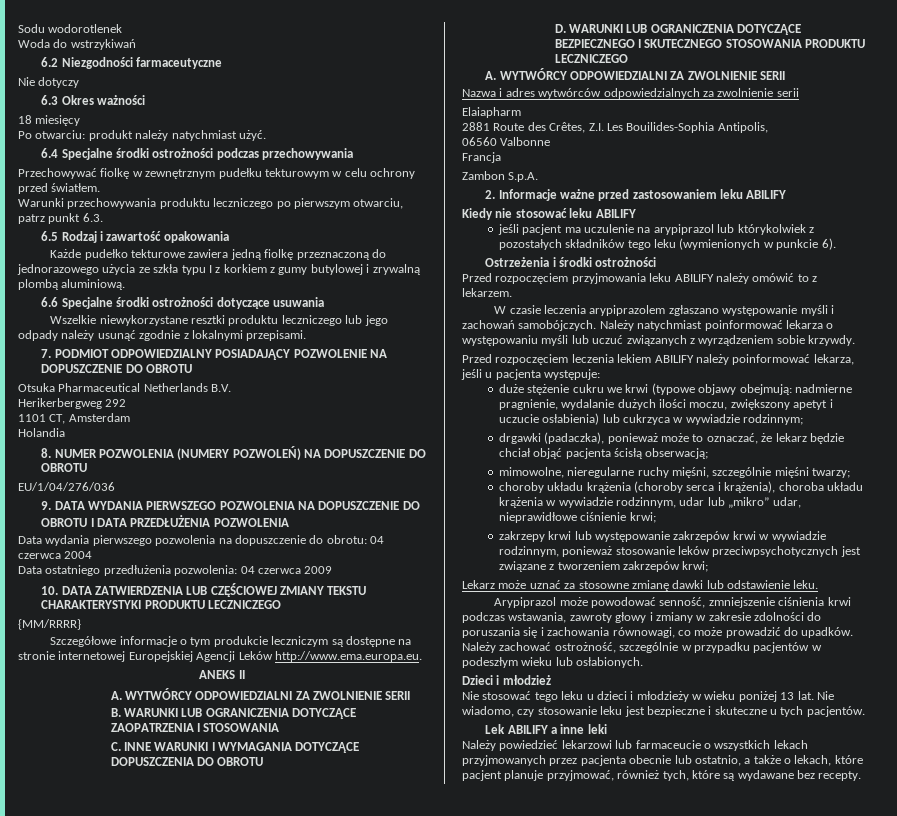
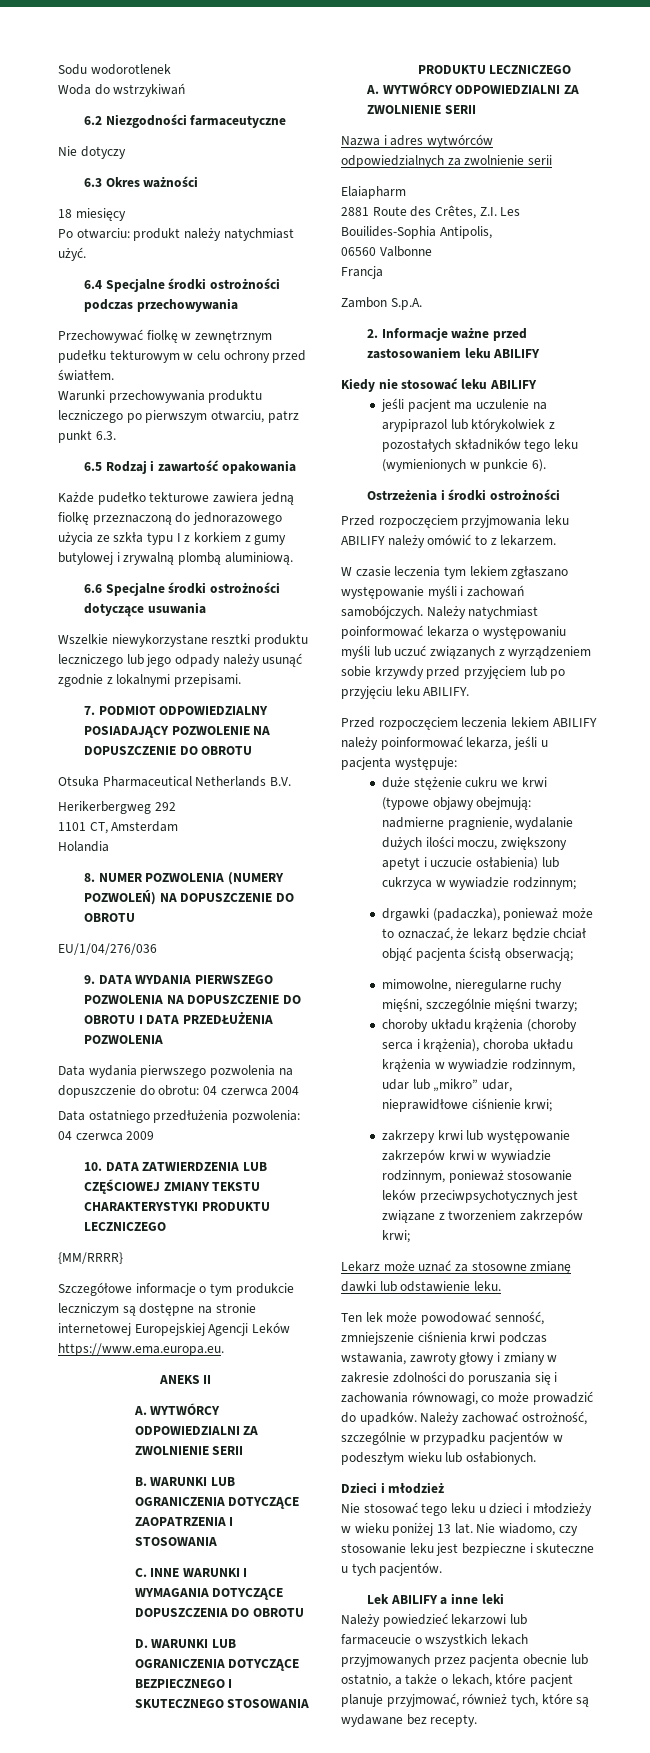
[274,651,422,662] http://www.ema.europa.eu. -> [58,1343,224,1356] https://www.ema.europa.eu.
[589,305,666,316] arypiprazolem -> [443,566,508,579] tym lekiem
[808,335,855,346] krzywdy. -> [374,666,566,679] [341,686,470,699] krzywdy przed przyjęciem lub po przyjęciu leku ABILIFY.
[494,597,557,608] Arypiprazol -> [341,1312,383,1322] Ten lek

